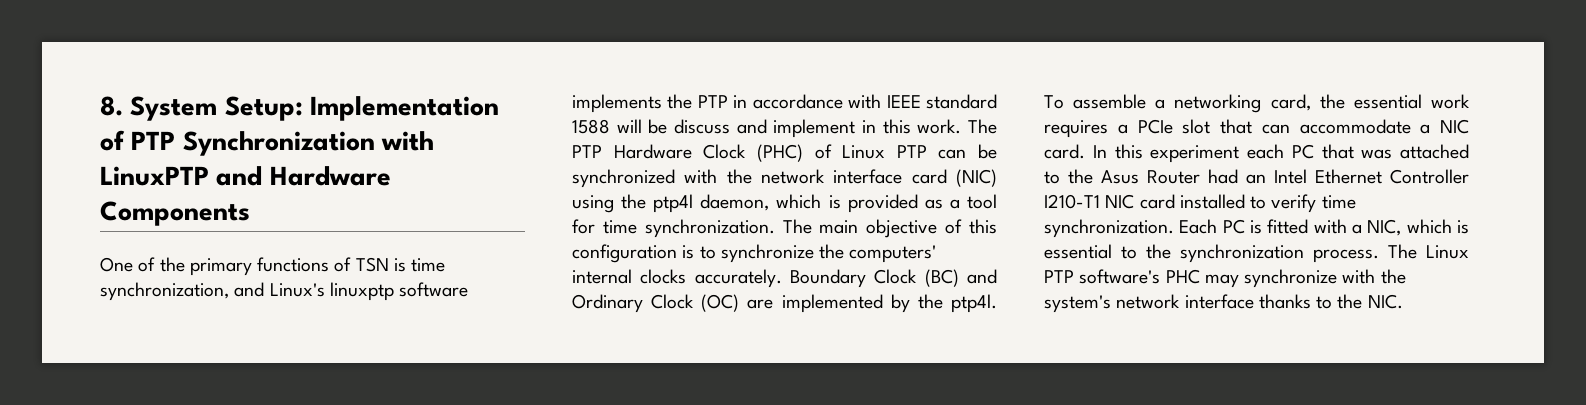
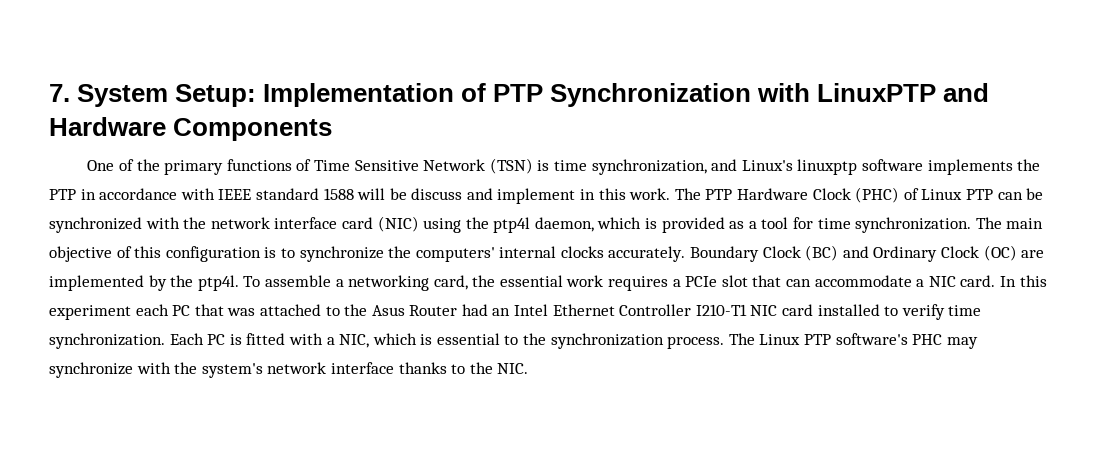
[100,96,123,116] 8. -> [49,84,70,102] 7.
[355,257,389,272] TSN -> [314,158,533,174] Time Sensitive Network (TSN)

